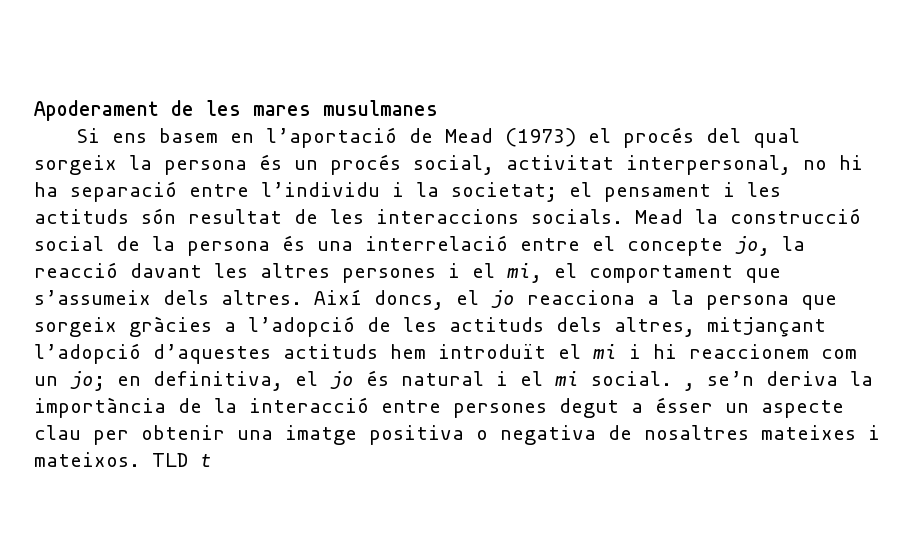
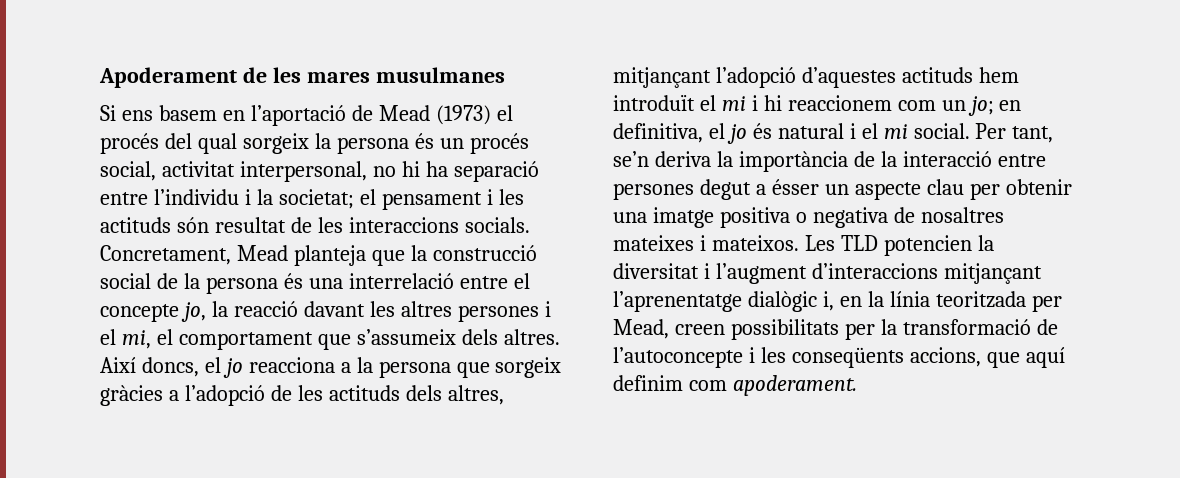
[635,209,683,224] Mead -> [100,245,405,266] Concretament, Mead planteja que
[684,383,695,391] , -> [975,123,1054,143] Per tant,
[152,453,212,467] TLD t -> [804,235,994,256] [613,263,1042,284] [613,291,1062,312] [613,319,1058,340] [613,347,1065,368] [613,375,857,396] Les TLD potencien la diversitat i l’augment d’interaccions mitjançant l’aprenentatge dialògic i, en la línia teoritzada per Mead, creen possibilitats per la transformació de l’autoconcepte i les conseqüents accions, que aquí definim com apoderament.

